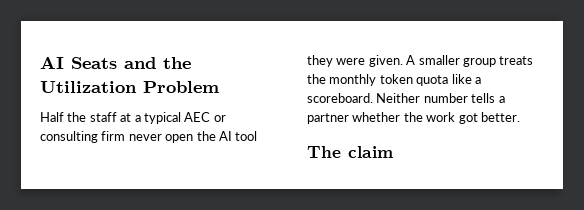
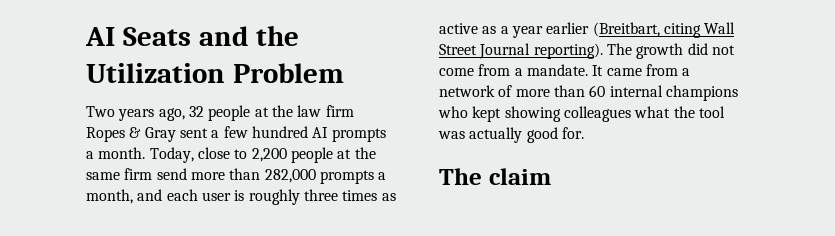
[40,112,226,124] [40,131,258,143] [307,55,534,67] [307,74,481,86] [307,93,505,103] [307,112,520,124] Half the staff at a typical AEC or consulting firm never open the AI tool they were given. A smaller group treats the monthly token quota like a scoreboard. Neither number tells a partner whether the work got better. -> [86,105,354,121] [86,126,386,142] [86,147,376,163] [86,168,387,184] [86,189,396,205] [439,22,736,38] [439,43,735,59] [439,64,691,76] [439,85,738,101] [438,106,725,122] [438,127,584,143] Two years ago, 32 people at the law firm Ropes & Gray sent a few hundred AI prompts a month. Today, close to 2,200 people at the same firm send more than 282,000 prompts a month, and each user is roughly three times as active as a year earlier (Breitbart, citing Wall Street Journal reporting). The growth did not come from a mandate. It came from a network of more than 60 internal champions who kept showing colleagues what the tool was actually good for.

